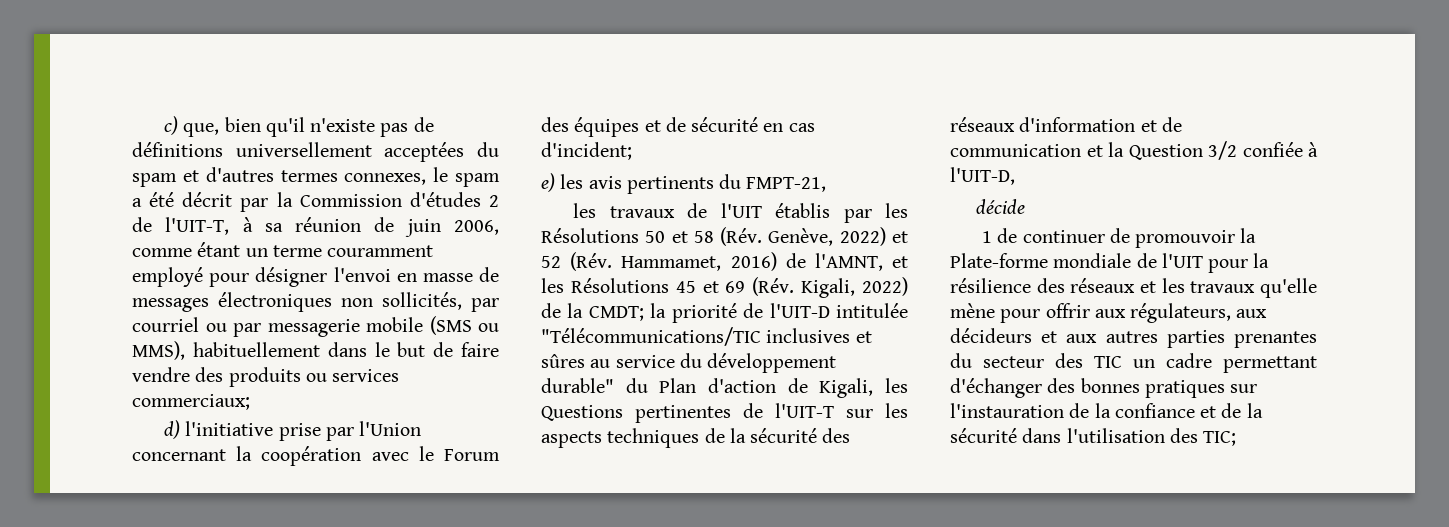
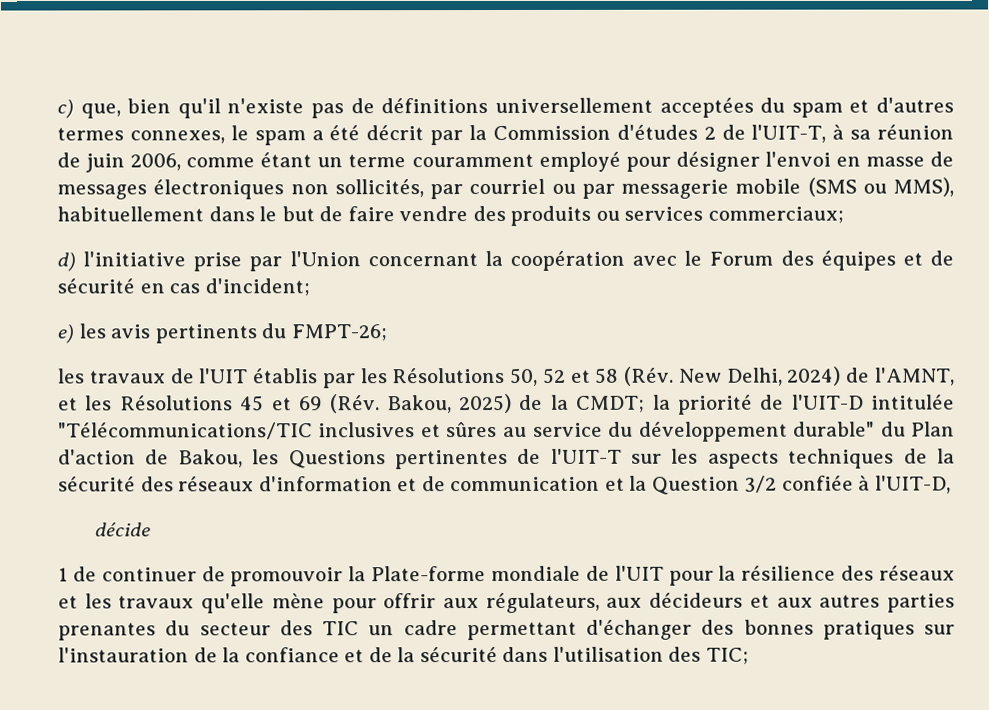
[746,177,827,192] FMPT-21, -> [290,324,387,342] FMPT-26;
[645,231,666,243] 50 -> [510,367,566,386] 50, 52
[768,227,908,246] [541,252,777,271] Genève, 2022) et 52 (Rév. Hammamet, 2016) -> [678,366,842,386] New Delhi, 2024)
[801,277,908,298] Kigali, 2022) -> [387,393,512,414] Bakou, 2025)
[819,378,874,398] Kigali, -> [178,449,243,468] Bakou,

